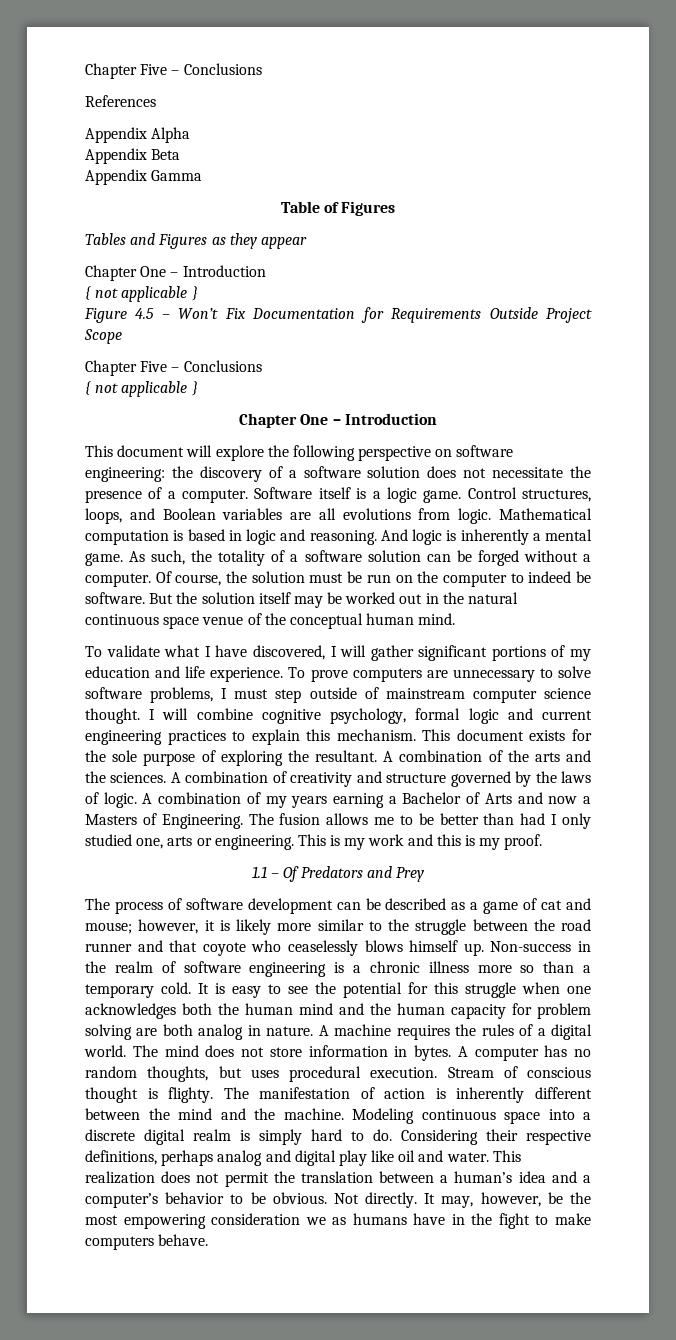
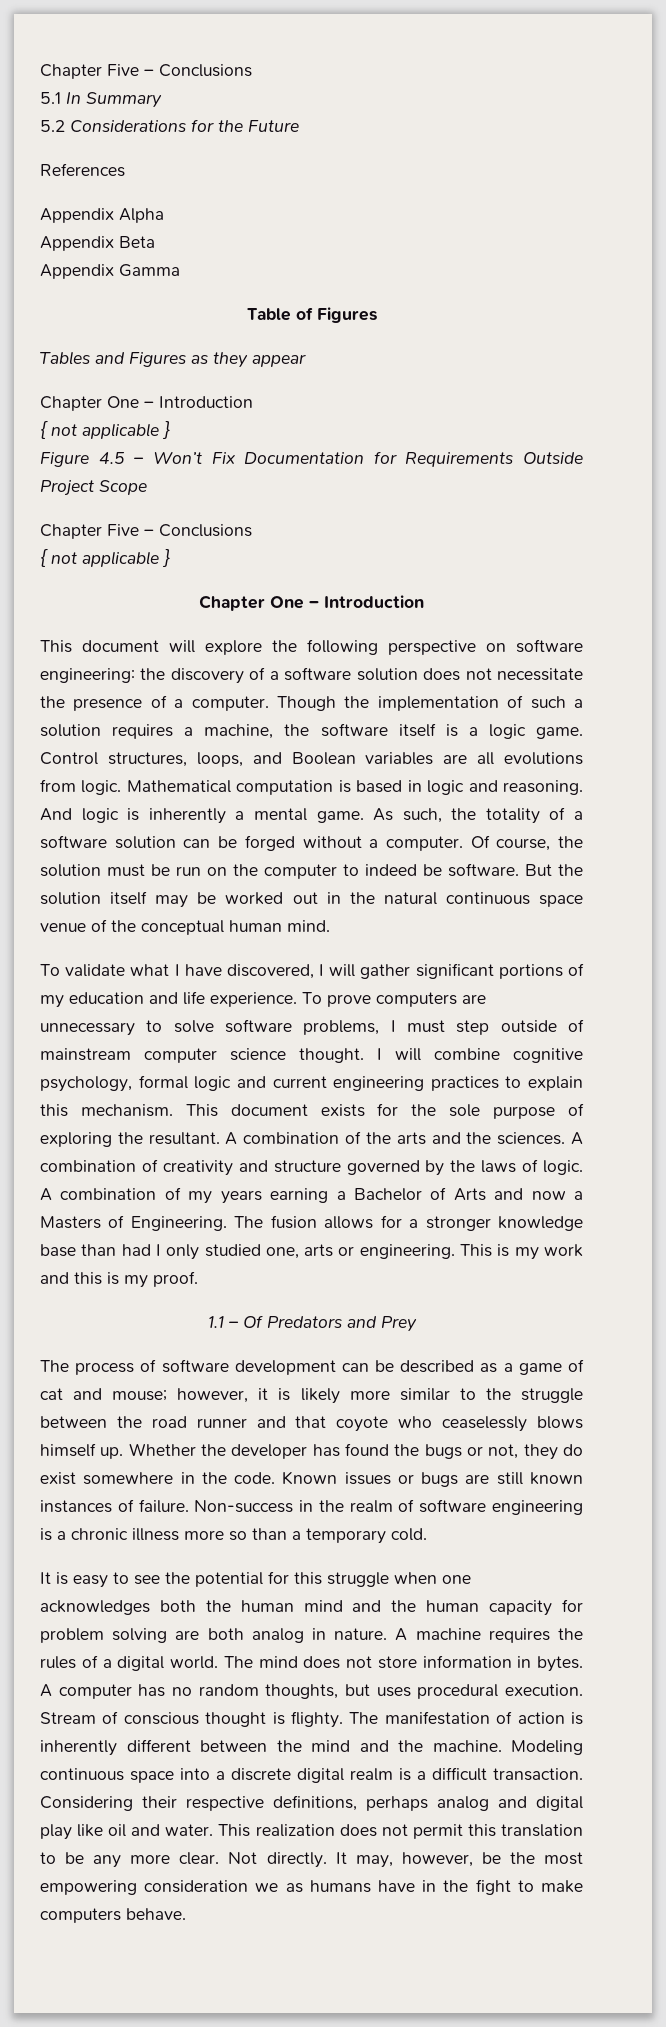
[85,63,262,79] Chapter Five – Conclusions -> [40,64,252,79] [40,92,162,108] [40,119,299,132] Chapter Five – Conclusions // 5.1 In Summary // 5.2 Considerations for the Future
[254,487,313,499] Software -> [277,695,583,711] [40,723,388,739] Though the implementation of such a solution requires a machine, the software
[374,813,479,825] me to be better -> [380,1215,584,1231] [40,1244,76,1257] for a stronger knowledge base
(484, 949) none -> [128,1443,583,1460] [40,1471,583,1487] [40,1499,189,1513] Whether the developer has found the bugs or not, they do exist somewhere in the code. Known issues or bugs are still known instances of failure.
(191, 988) none -> (427, 1534) //
[259,1129,392,1145] simply hard to do. -> [417,1767,583,1781] a difficult transaction.
[273,1171,591,1183] [85,1192,327,1208] the translation between a human’s idea and a computer’s behavior to be obvious. -> [467,1824,583,1837] [40,1852,220,1868] this translation to be any more clear.

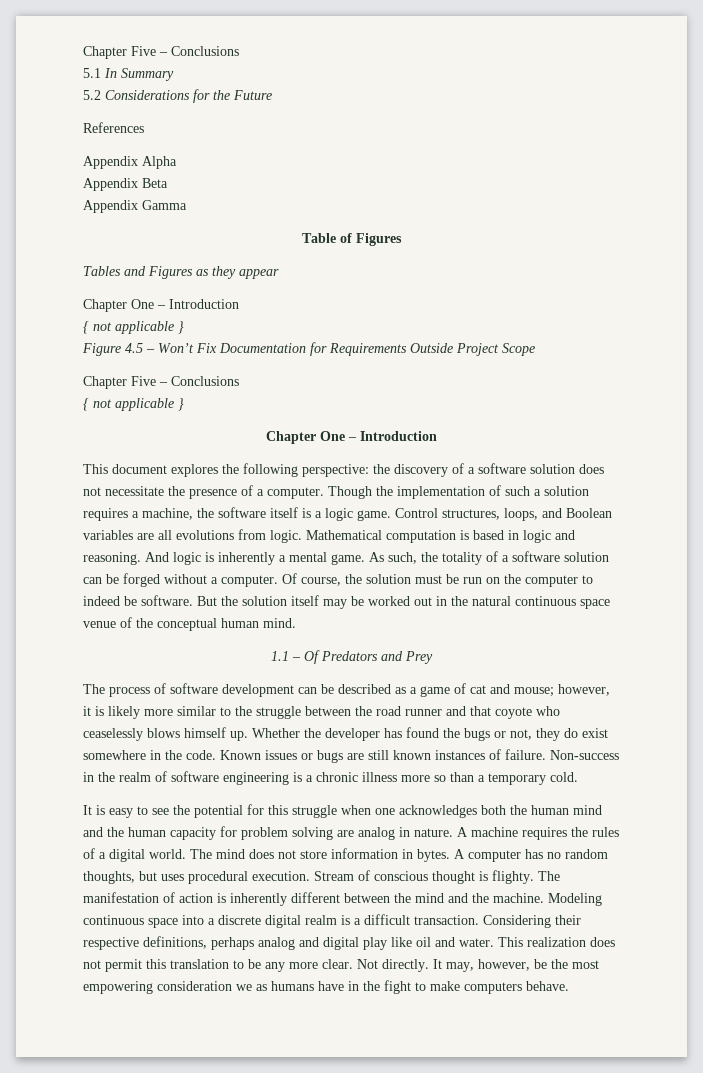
[169,639,583,655] [40,668,135,683] will explore the following perspective on software engineering: -> [171,463,369,477] explores the following perspective:
[40,963,584,979] [40,991,486,1008] [40,1019,584,1036] [40,1048,583,1063] [40,1075,583,1092] [40,1103,585,1119] [40,1131,583,1147] [40,1159,583,1176] [40,1187,583,1204] [40,1215,584,1231] [40,1244,584,1260] [40,1271,198,1288] // To validate what I have discovered, I will gather significant portions of my education and life experience. To prove computers are unnecessary to solve software problems, I must step outside of mainstream computer science thought. I will combine cognitive psychology, formal logic and current engineering practices to explain this mechanism. This document exists for the sole purpose of exploring the resultant. A combination of the arts and the sciences. A combination of creativity and structure governed by the laws of logic. A combination of my years earning a Bachelor of Arts and now a Masters of Engineering. The fusion allows for a stronger knowledge base than had I only studied one, arts or engineering. This is my work and this is my proof. -> (296, 623) none
[207,1628,244,1640] both -> (354, 833) none

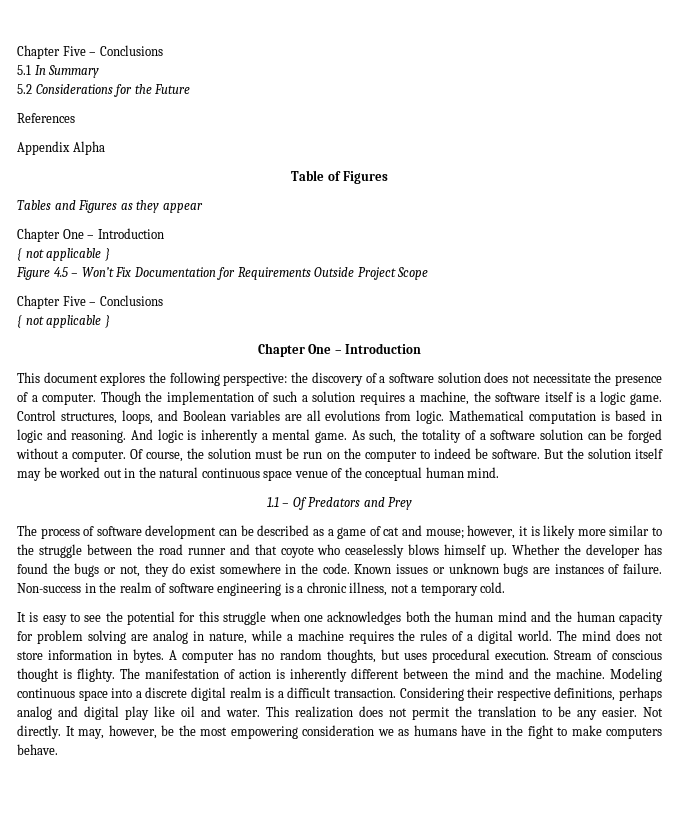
[83,178,168,191] [83,200,187,213] // Appendix Beta // Appendix Gamma -> (105, 148) none
(313, 756) none -> [448,563,499,574] unknown
[368,750,431,760] still known -> (550, 570) none
[362,772,474,782] illness more so than -> [349,582,409,596] illness, not
[414,827,468,837] nature. A -> [208,630,293,644] nature, while a
[146,959,166,969] this -> [455,706,472,717] the
[289,959,353,969] more clear. -> [602,707,637,717] easier.

